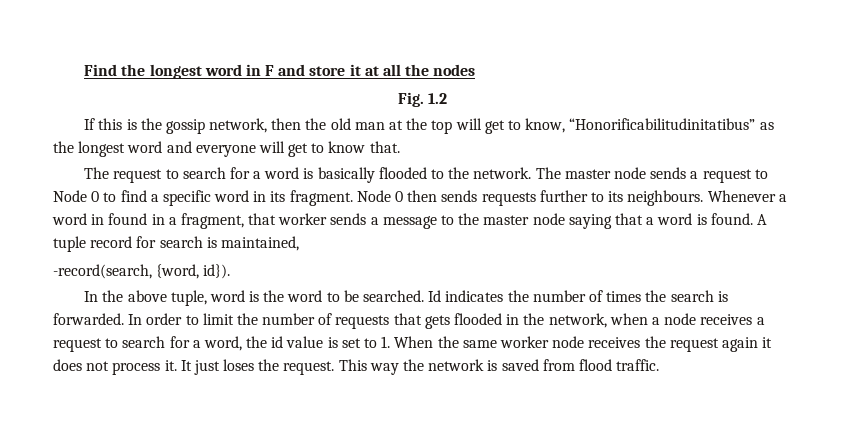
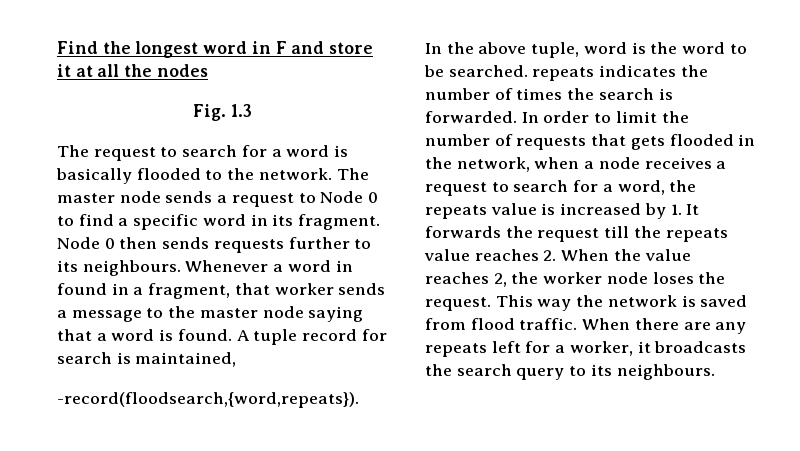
[428,93,448,104] [84,118,774,134] [53,141,400,157] 1.2 // If this is the gossip network, then the old man at the top will get to know, “Honorificabilitudinitatibus” as the longest word and everyone will get to know that. -> [230,104,252,117] 1.3
[53,264,231,279] -record(search, {word, id}). -> [57,392,359,408] -record(floodsearch,{word,repeats}).
[428,290,442,302] Id -> [532,67,595,81] repeats
[271,336,284,348] id -> [425,205,487,219] repeats
[341,336,773,352] [53,359,220,375] set to 1. When the same worker node receives the request again it does not process it. It just -> [560,203,700,219] [425,226,728,242] [424,249,691,261] [425,272,648,287] increased by 1. It forwards the request till the repeats value reaches 2. When the value reaches 2, the worker node
(660, 365) none -> [582,318,747,334] [425,341,747,357] [425,364,715,380] When there are any repeats left for a worker, it broadcasts the search query to its neighbours.

